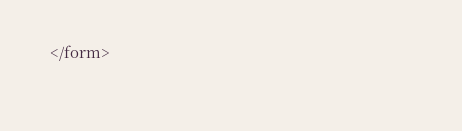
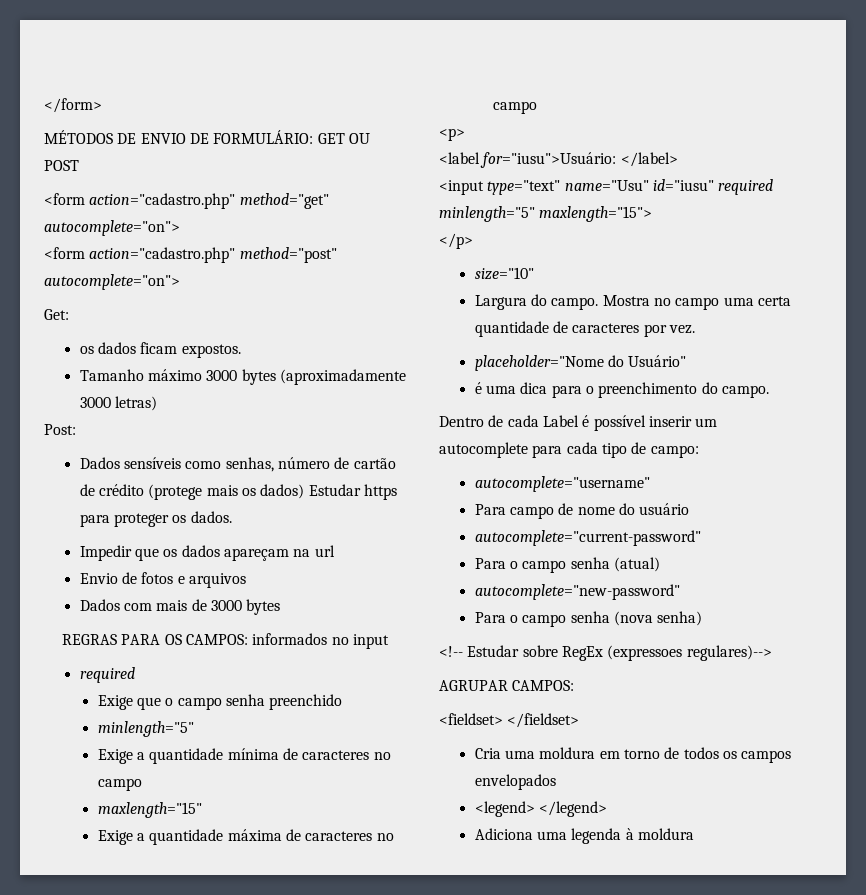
(110, 53) none -> [44,130,370,144] [44,160,79,171] [44,193,329,209] [44,220,180,236] [44,247,337,263] [44,274,180,290] [44,309,69,320] [79,342,241,358] [79,369,406,385] [79,396,158,411] [44,424,76,435] [79,457,396,472] [79,484,397,500] [79,511,232,527] [79,545,335,561] [79,572,246,588] [79,599,281,615] [62,633,390,649] [79,667,135,683] [97,694,343,710] [97,721,194,737] [97,748,391,764] [97,778,142,791] [97,802,202,818] [97,829,394,845] [492,101,537,114] [439,128,465,141] [439,152,678,168] [439,179,774,195] [439,206,653,222] [439,233,473,249] [474,267,534,280] [474,294,791,310] [474,321,695,337] [474,355,687,371] [474,382,769,398] [439,415,718,431] [439,442,699,458] [474,476,650,492] [474,503,690,519] [474,530,701,546] [474,557,660,573] [474,584,680,600] [474,611,703,627] [439,645,772,661] [439,680,575,691] [439,713,580,728] [474,747,792,763] [474,774,556,790] [474,801,608,817] [474,828,694,844] // MÉTODOS DE ENVIO DE FORMULÁRIO: GET OU POST // <form action="cadastro.php" method="get" autocomplete="on"> // <form action="cadastro.php" method="post" autocomplete="on"> // Get: // os dados ficam expostos. // Tamanho máximo 3000 bytes (aproximadamente 3000 letras) // Post: // Dados sensíveis como senhas, número de cartão de crédito (protege mais os dados) Estudar https para proteger os dados. // Impedir que os dados apareçam na url // Envio de fotos e arquivos // Dados com mais de 3000 bytes // REGRAS PARA OS CAMPOS: informados no input // required // Exige que o campo senha preenchido // minlength="5" // Exige a quantidade mínima de caracteres no campo // maxlength="15" // Exige a quantidade máxima de caracteres no campo // <p> // <label for="iusu">Usuário: </label> // <input type="text" name="Usu" id="iusu" required minlength="5" maxlength="15"> // </p> // size="10" // Largura do campo. Mostra no campo uma certa quantidade de caracteres por vez. // placeholder="Nome do Usuário" // é uma dica para o preenchimento do campo. // Dentro de cada Label é possível inserir um autocomplete para cada tipo de campo: // autocomplete="username" // Para campo de nome do usuário // autocomplete="current-password" // Para o campo senha (atual) // autocomplete="new-password" // Para o campo senha (nova senha) // <!-- Estudar sobre RegEx (expressoes regulares)--> // AGRUPAR CAMPOS: // <fieldset> </fieldset> // Cria uma moldura em torno de todos os campos envelopados // <legend> </legend> // Adiciona uma legenda à moldura

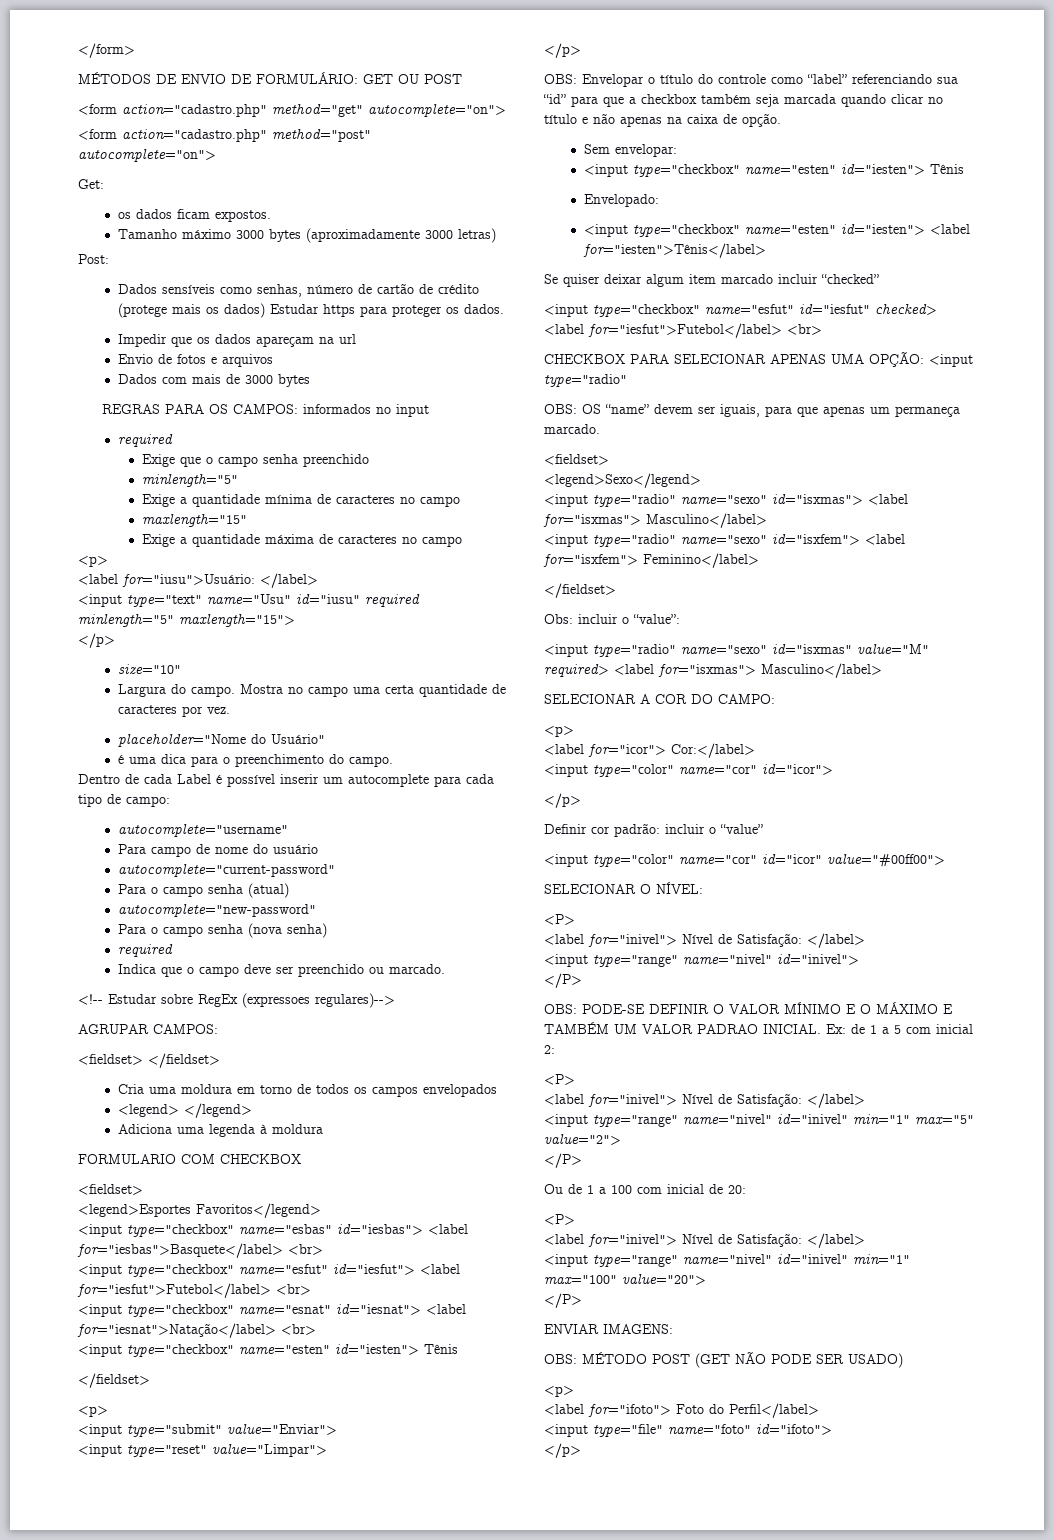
(703, 618) none -> [117,944,173,957] [117,964,445,977] // required // Indica que o campo deve ser preenchido ou marcado.
(694, 834) none -> [78,1154,301,1164] [78,1184,143,1195] [78,1203,321,1218] [78,1224,468,1237] [77,1243,323,1258] [78,1264,460,1277] [77,1283,311,1298] [78,1304,466,1317] [77,1323,316,1338] [78,1344,458,1357] [78,1373,150,1388] [78,1406,108,1417] [78,1424,337,1437] [78,1444,327,1457] [544,43,581,58] [544,74,958,87] [543,94,943,107] [544,113,781,127] [583,144,677,157] [583,164,964,177] [583,194,659,207] [583,224,970,237] [582,243,766,258] [544,274,879,287] [544,304,937,317] [544,323,822,338] [544,351,973,367] [544,374,627,387] [544,404,960,417] [544,424,600,434] [544,454,609,465] [544,473,701,488] [544,494,908,507] [543,513,767,528] [544,534,905,547] [543,553,759,568] [544,583,616,598] [544,614,680,624] [544,644,929,657] [544,663,882,678] [544,694,775,704] [544,726,574,737] [544,743,755,758] [544,764,833,777] [544,793,581,808] [544,823,763,837] [544,854,945,867] [544,882,703,894] [544,914,575,925] [544,933,865,948] [544,954,859,967] [544,973,582,988] [544,1001,953,1014] [544,1022,973,1034] [544,1045,555,1054] [544,1074,575,1085] [544,1093,865,1108] [544,1114,974,1127] [544,1134,621,1145] [544,1153,582,1168] [544,1184,746,1194] [544,1214,575,1225] [544,1233,865,1248] [544,1254,910,1267] [544,1274,706,1285] [544,1293,582,1308] [544,1324,673,1334] [544,1351,903,1368] [544,1386,574,1397] [544,1403,819,1418] [544,1424,832,1437] [544,1443,581,1458] // FORMULARIO COM CHECKBOX // <fieldset> // <legend>Esportes Favoritos</legend> // <input type="checkbox" name="esbas" id="iesbas"> <label for="iesbas">Basquete</label> <br> // <input type="checkbox" name="esfut" id="iesfut"> <label for="iesfut">Futebol</label> <br> // <input type="checkbox" name="esnat" id="iesnat"> <label for="iesnat">Natação</label> <br> // <input type="checkbox" name="esten" id="iesten"> Tênis // </fieldset> // <p> // <input type="submit" value="Enviar"> // <input type="reset" value="Limpar"> // </p> // OBS: Envelopar o título do controle como “label” referenciando sua “id” para que a checkbox também seja marcada quando clicar no título e não apenas na caixa de opção. // Sem envelopar: // <input type="checkbox" name="esten" id="iesten"> Tênis // Envelopado: // <input type="checkbox" name="esten" id="iesten"> <label for="iesten">Tênis</label> // Se quiser deixar algum item marcado incluir “checked” // <input type="checkbox" name="esfut" id="iesfut" checked> <label for="iesfut">Futebol</label> <br> // CHECKBOX PARA SELECIONAR APENAS UMA OPÇÃO: <input type="radio" // OBS: OS “name” devem ser iguais, para que apenas um permaneça marcado. // <fieldset> // <legend>Sexo</legend> // <input type="radio" name="sexo" id="isxmas"> <label for="isxmas"> Masculino</label> // <input type="radio" name="sexo" id="isxfem"> <label for="isxfem"> Feminino</label> // </fieldset> // Obs: incluir o “value”: // <input type="radio" name="sexo" id="isxmas" value="M" required> <label for="isxmas"> Masculino</label> // SELECIONAR A COR DO CAMPO: // <p> // <label for="icor"> Cor:</label> // <input type="color" name="cor" id="icor"> // </p> // Definir cor padrão: incluir o “value” // <input type="color" name="cor" id="icor" value="#00ff00"> // SELECIONAR O NÍVEL: // <P> // <label for="inivel"> Nível de Satisfação: </label> // <input type="range" name="nivel" id="inivel"> // </P> // OBS: PODE-SE DEFINIR O VALOR MÍNIMO E O MÁXIMO E TAMBÉM UM VALOR PADRAO INICIAL. Ex: de 1 a 5 com inicial 2: // <P> // <label for="inivel"> Nível de Satisfação: </label> // <input type="range" name="nivel" id="inivel" min="1" max="5" value="2"> // </P> // Ou de 1 a 100 com inicial de 20: // <P> // <label for="inivel"> Nível de Satisfação: </label> // <input type="range" name="nivel" id="inivel" min="1" max="100" value="20"> // </P> // ENVIAR IMAGENS: // OBS: MÉTODO POST (GET NÃO PODE SER USADO) // <p> // <label for="ifoto"> Foto do Perfil</label> // <input type="file" name="foto" id="ifoto"> // </p>

